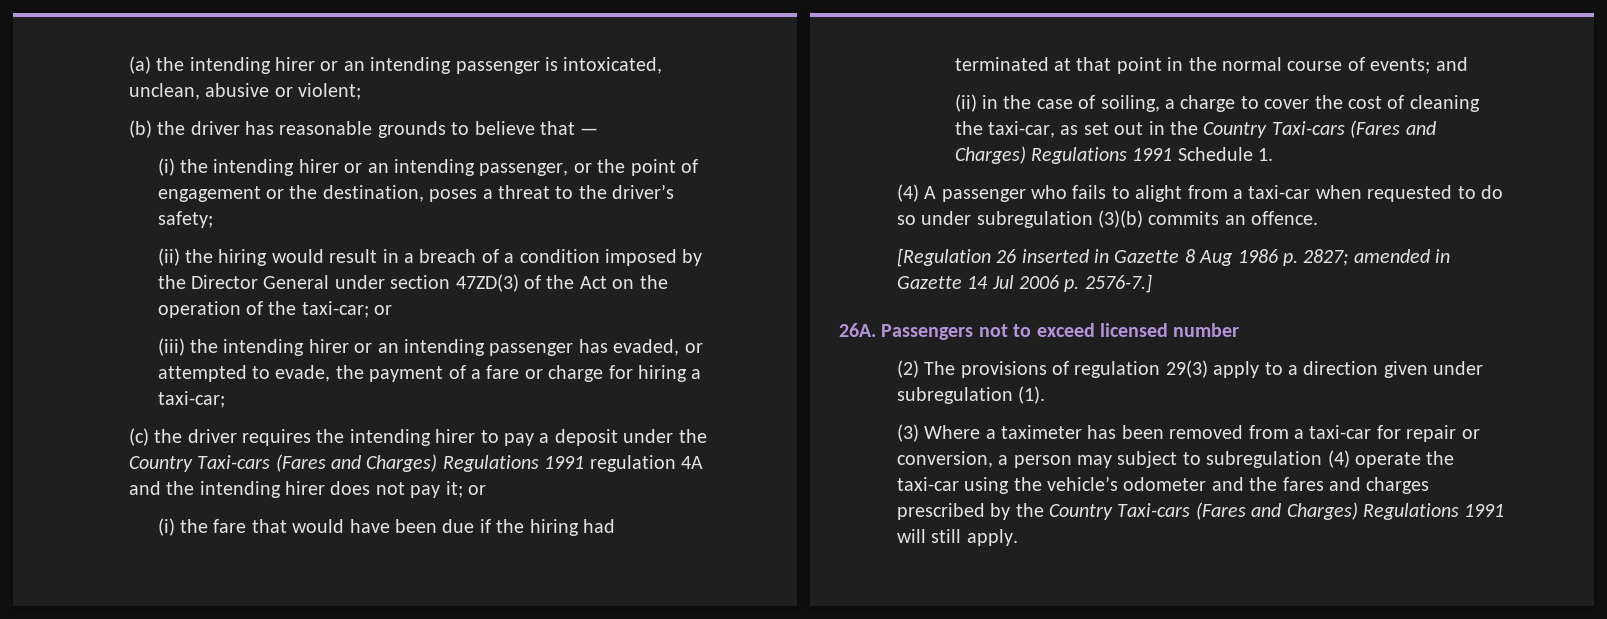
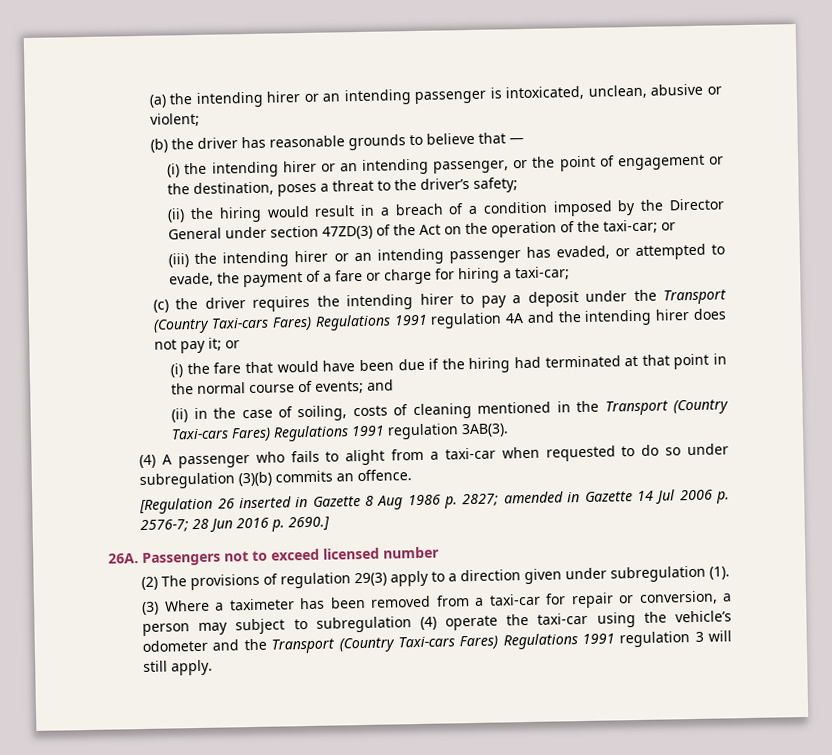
[128,454,438,472] Country Taxi-cars (Fares and Charges) -> [662,289,727,305] [152,316,313,334] Transport (Country Taxi-cars Fares)
[1165,95,1480,112] [954,120,1436,138] [954,146,1274,164] a charge to cover the cost of cleaning the taxi-car, as set out in the Country Taxi-cars (Fares and Charges) Regulations 1991 Schedule 1. -> [352,399,730,420] [171,423,510,442] costs of cleaning mentioned in the Transport (Country Taxi-cars Fares) Regulations 1991 regulation 3AB(3).
[1084,274,1152,293] 2576-7.] -> [140,516,331,533] 2576-7; 28 Jun 2016 p. 2690.]
[1282,477,1430,494] [896,502,1505,520] fares and charges prescribed by the Country Taxi-cars (Fares and Charges) Regulations 1991 -> [271,631,704,654] Transport (Country Taxi-cars Fares) Regulations 1991 regulation 3

